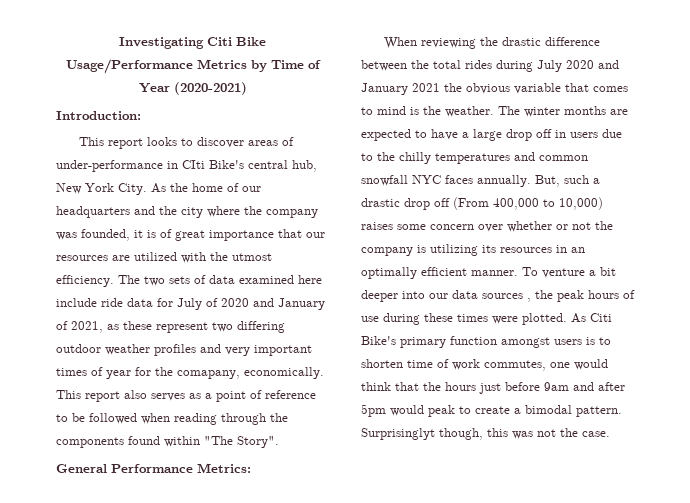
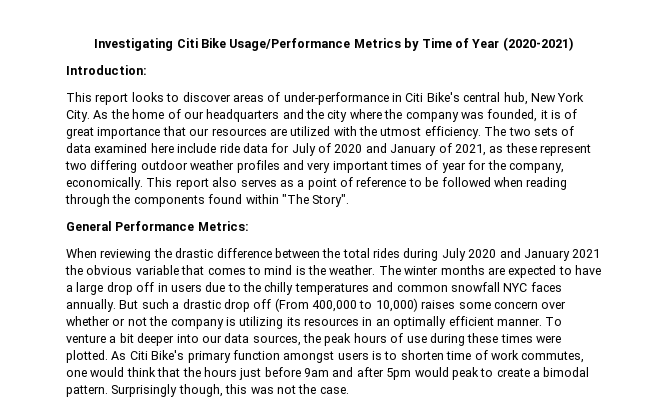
[182,160,205,169] CIti -> [405,93,424,102] Citi
[177,370,240,379] comapany, -> [508,163,564,173] company,
[535,175,560,187] But, -> [119,300,139,309] But
[482,293,531,302] sources , -> [252,335,301,346] sources,
[361,428,435,440] Surprisinglyt -> [111,384,178,397] Surprisingly

